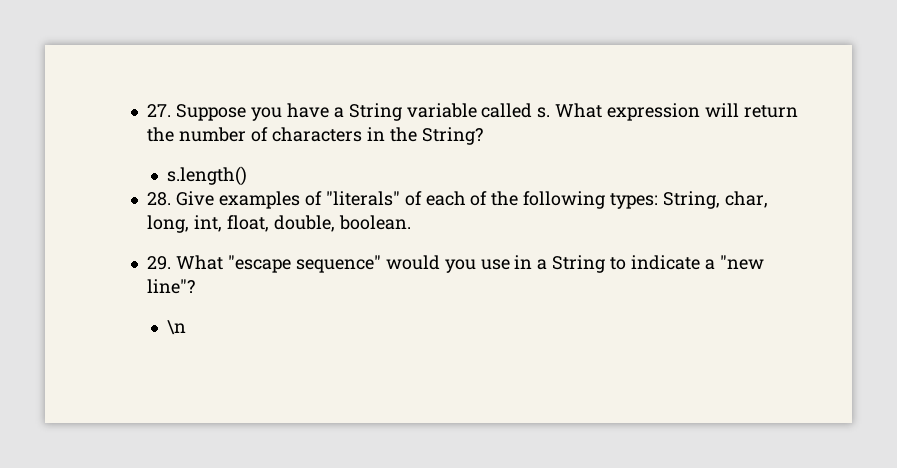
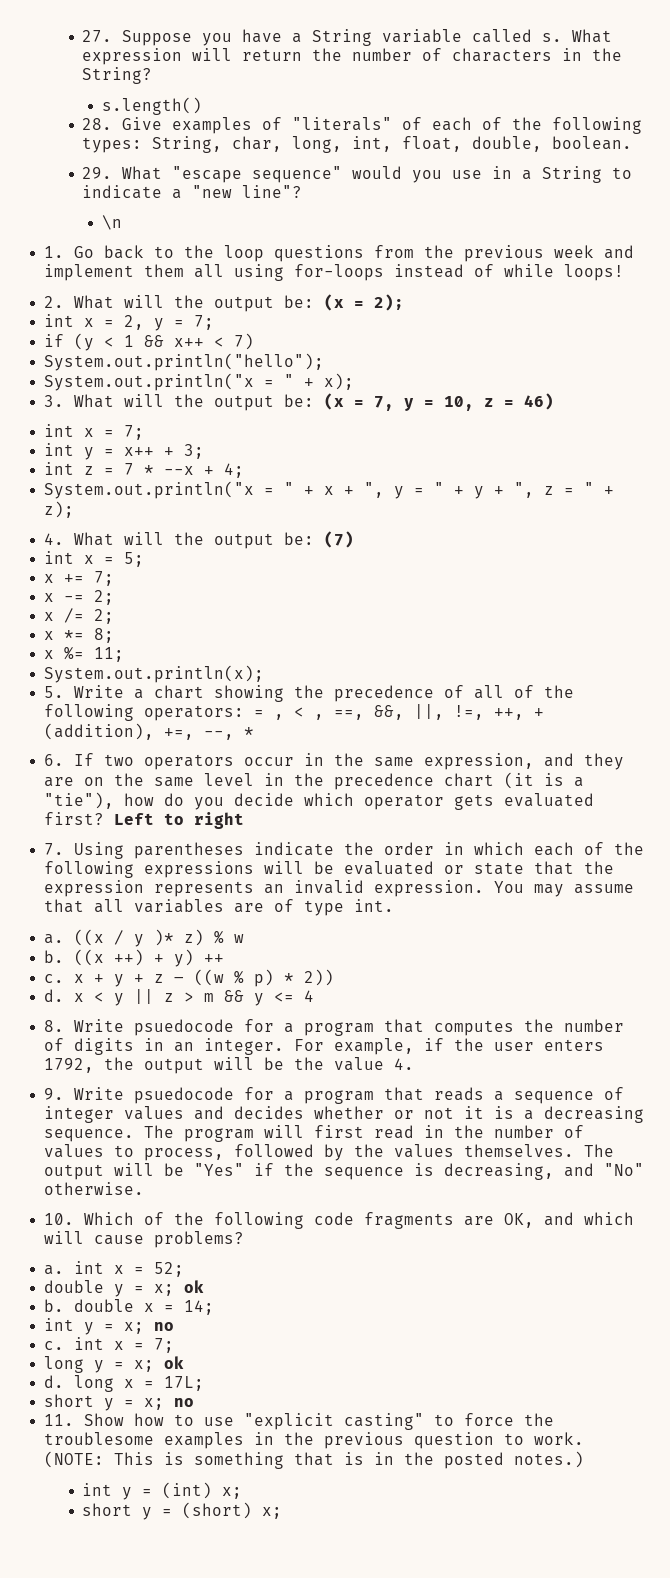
(187, 327) none -> [44,245,635,262] [44,264,625,281] [44,294,405,312] [44,314,215,331] [44,333,255,351] [44,353,325,371] [44,373,355,391] [44,393,555,411] [44,424,145,440] [44,443,205,460] [44,462,245,478] [44,481,615,499] [44,501,75,518] [44,531,355,549] [44,551,145,567] [44,571,115,586] [44,590,115,605] [44,608,115,624] [44,628,115,643] [44,646,125,662] [44,665,265,683] [44,685,575,702] [44,704,545,721] [44,723,255,740] [44,753,625,770] [44,772,585,790] [44,792,595,810] [44,812,245,829] [44,842,645,859] [44,861,615,878] [44,880,635,897] [44,899,395,916] [44,929,245,947] [44,949,225,967] [44,969,335,987] [44,989,315,1006] [44,1019,625,1036] [44,1038,605,1055] [44,1057,415,1074] [44,1087,625,1104] [44,1106,645,1123] [44,1125,585,1142] [44,1144,615,1161] [44,1163,645,1180] [44,1182,145,1195] [44,1212,635,1229] [44,1231,245,1248] [44,1261,185,1277] [44,1280,205,1297] [44,1299,215,1315] [44,1318,175,1335] [44,1337,175,1353] [44,1356,185,1373] [44,1375,205,1392] [44,1394,195,1411] [44,1413,555,1430] [44,1432,585,1449] [44,1451,585,1469] [82,1482,243,1500] [82,1502,283,1520] // 1. Go back to the loop questions from the previous week and implement them all using for-loops instead of while loops! // 2. What will the output be: (x = 2); // int x = 2, y = 7; // if (y < 1 && x++ < 7) // System.out.println("hello"); // System.out.println("x = " + x); // 3. What will the output be: (x = 7, y = 10, z = 46) // int x = 7; // int y = x++ + 3; // int z = 7 * --x + 4; // System.out.println("x = " + x + ", y = " + y + ", z = " + z); // 4. What will the output be: (7) // int x = 5; // x += 7; // x -= 2; // x /= 2; // x *= 8; // x %= 11; // System.out.println(x); // 5. Write a chart showing the precedence of all of the following operators: = , < , ==, &&, ||, !=, ++, + (addition), +=, --, * // 6. If two operators occur in the same expression, and they are on the same level in the precedence chart (it is a "tie"), how do you decide which operator gets evaluated first? Left to right // 7. Using parentheses indicate the order in which each of the following expressions will be evaluated or state that the expression represents an invalid expression. You may assume that all variables are of type int. // a. ((x / y )* z) % w // b. ((x ++) + y) ++ // c. x + y + z – ((w % p) * 2)) // d. x < y || z > m && y <= 4 // 8. Write psuedocode for a program that computes the number of digits in an integer. For example, if the user enters 1792, the output will be the value 4. // 9. Write psuedocode for a program that reads a sequence of integer values and decides whether or not it is a decreasing sequence. The program will first read in the number of values to process, followed by the values themselves. The output will be "Yes" if the sequence is decreasing, and "No" otherwise. // 10. Which of the following code fragments are OK, and which will cause problems? // a. int x = 52; // double y = x; ok // b. double x = 14; // int y = x; no // c. int x = 7; // long y = x; ok // d. long x = 17L; // short y = x; no // 11. Show how to use "explicit casting" to force the troublesome examples in the previous question to work. (NOTE: This is something that is in the posted notes.) // int y = (int) x; // short y = (short) x;

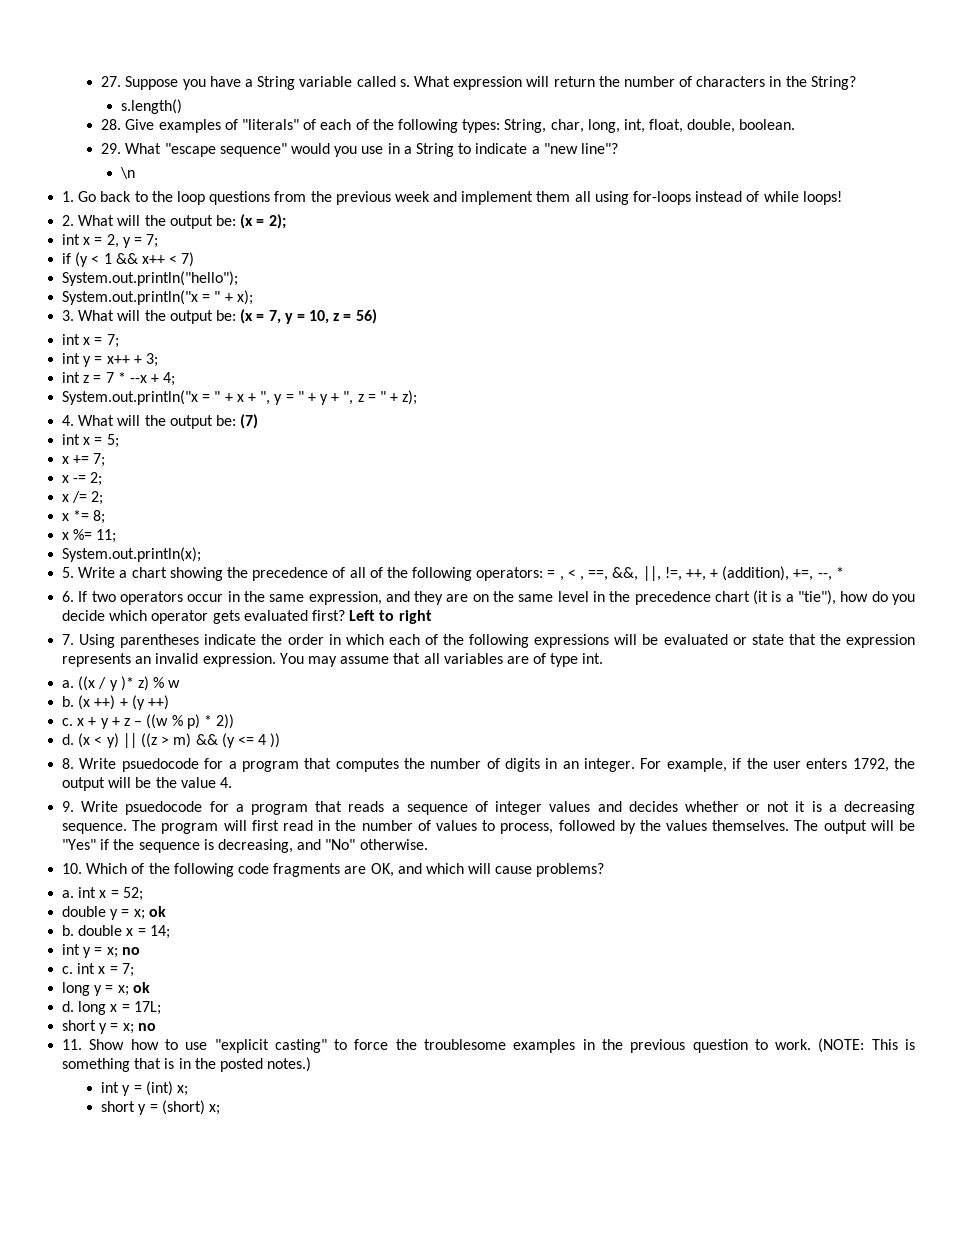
[524,393,555,410] 46) -> [355,309,377,324] 56)
[74,949,105,966] ((x -> [78,695,91,710] (x
[174,949,225,967] y) ++ -> [131,695,169,710] (y ++)
[74,989,265,1006] x < y || z > m && y -> [78,733,235,748] (x < y) || ((z > m) && (y
(315, 996) none -> [270,733,281,748] ))

